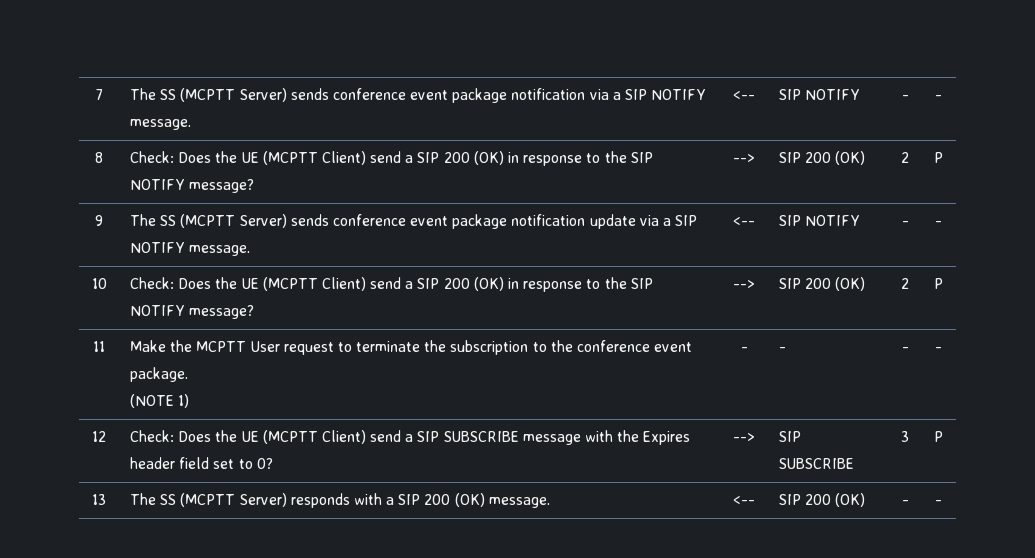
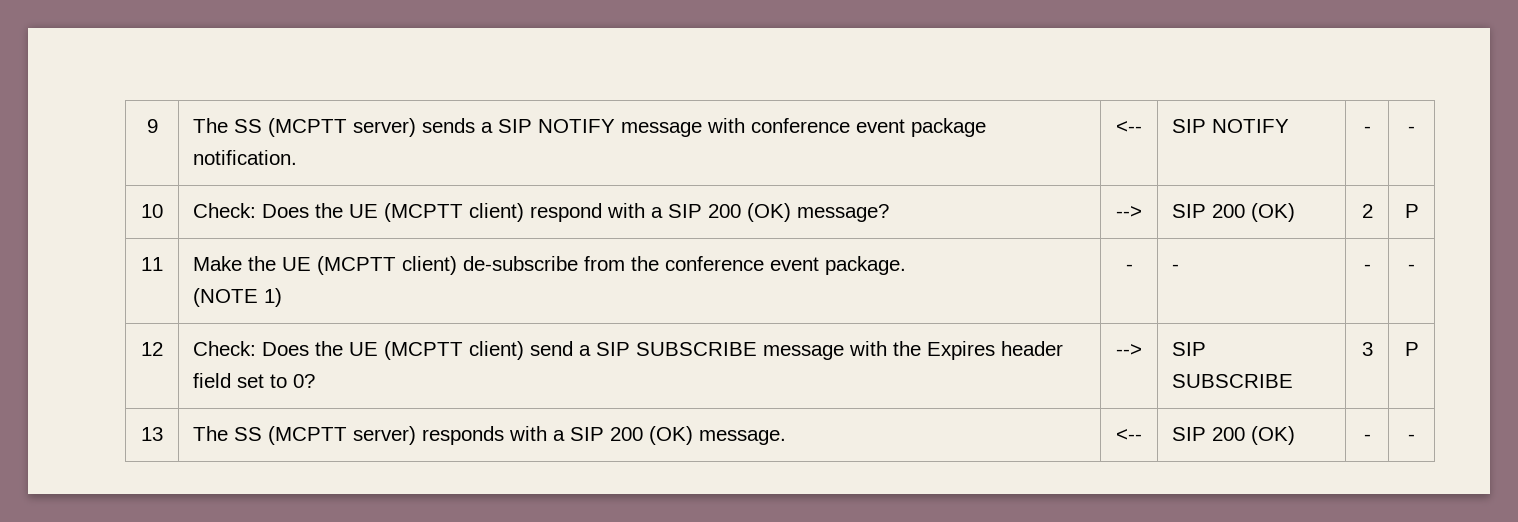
[95,89,103,100] [129,88,707,103] [129,119,191,130] [733,91,755,100] [778,89,861,100] [901,95,909,100] [935,95,942,100] [95,152,103,163] [129,151,653,166] [129,179,255,193] [733,154,755,163] [778,151,866,165] [901,152,909,163] [934,152,943,163] [95,215,103,226] [129,214,698,229] [129,242,251,256] 7 | The SS (MCPTT Server) sends conference event package notification via a SIP NOTIFY message. | <-- | SIP NOTIFY | - | - // 8 | Check: Does the UE (MCPTT Client) send a SIP 200 (OK) in response to the SIP NOTIFY message? | --> | SIP 200 (OK) | 2 | P // 9 | The SS (MCPTT Server) sends conference event package notification update via a SIP NOTIFY message. -> [146,119,158,133] [193,118,987,137] [193,150,298,165] 9 | The SS (MCPTT server) sends a SIP NOTIFY message with conference event package notification.
[321,277,653,292] [129,305,185,316] Client) send a SIP 200 (OK) in response to the SIP NOTIFY -> [469,203,792,222] client) respond with a SIP 200 (OK)
[196,340,547,355] MCPTT User request to terminate the subscription to -> [282,256,626,275] UE (MCPTT client) de-subscribe from
[321,430,366,444] Client) -> [469,341,525,360] client)
[239,493,287,507] Server) -> [353,426,417,445] server)

